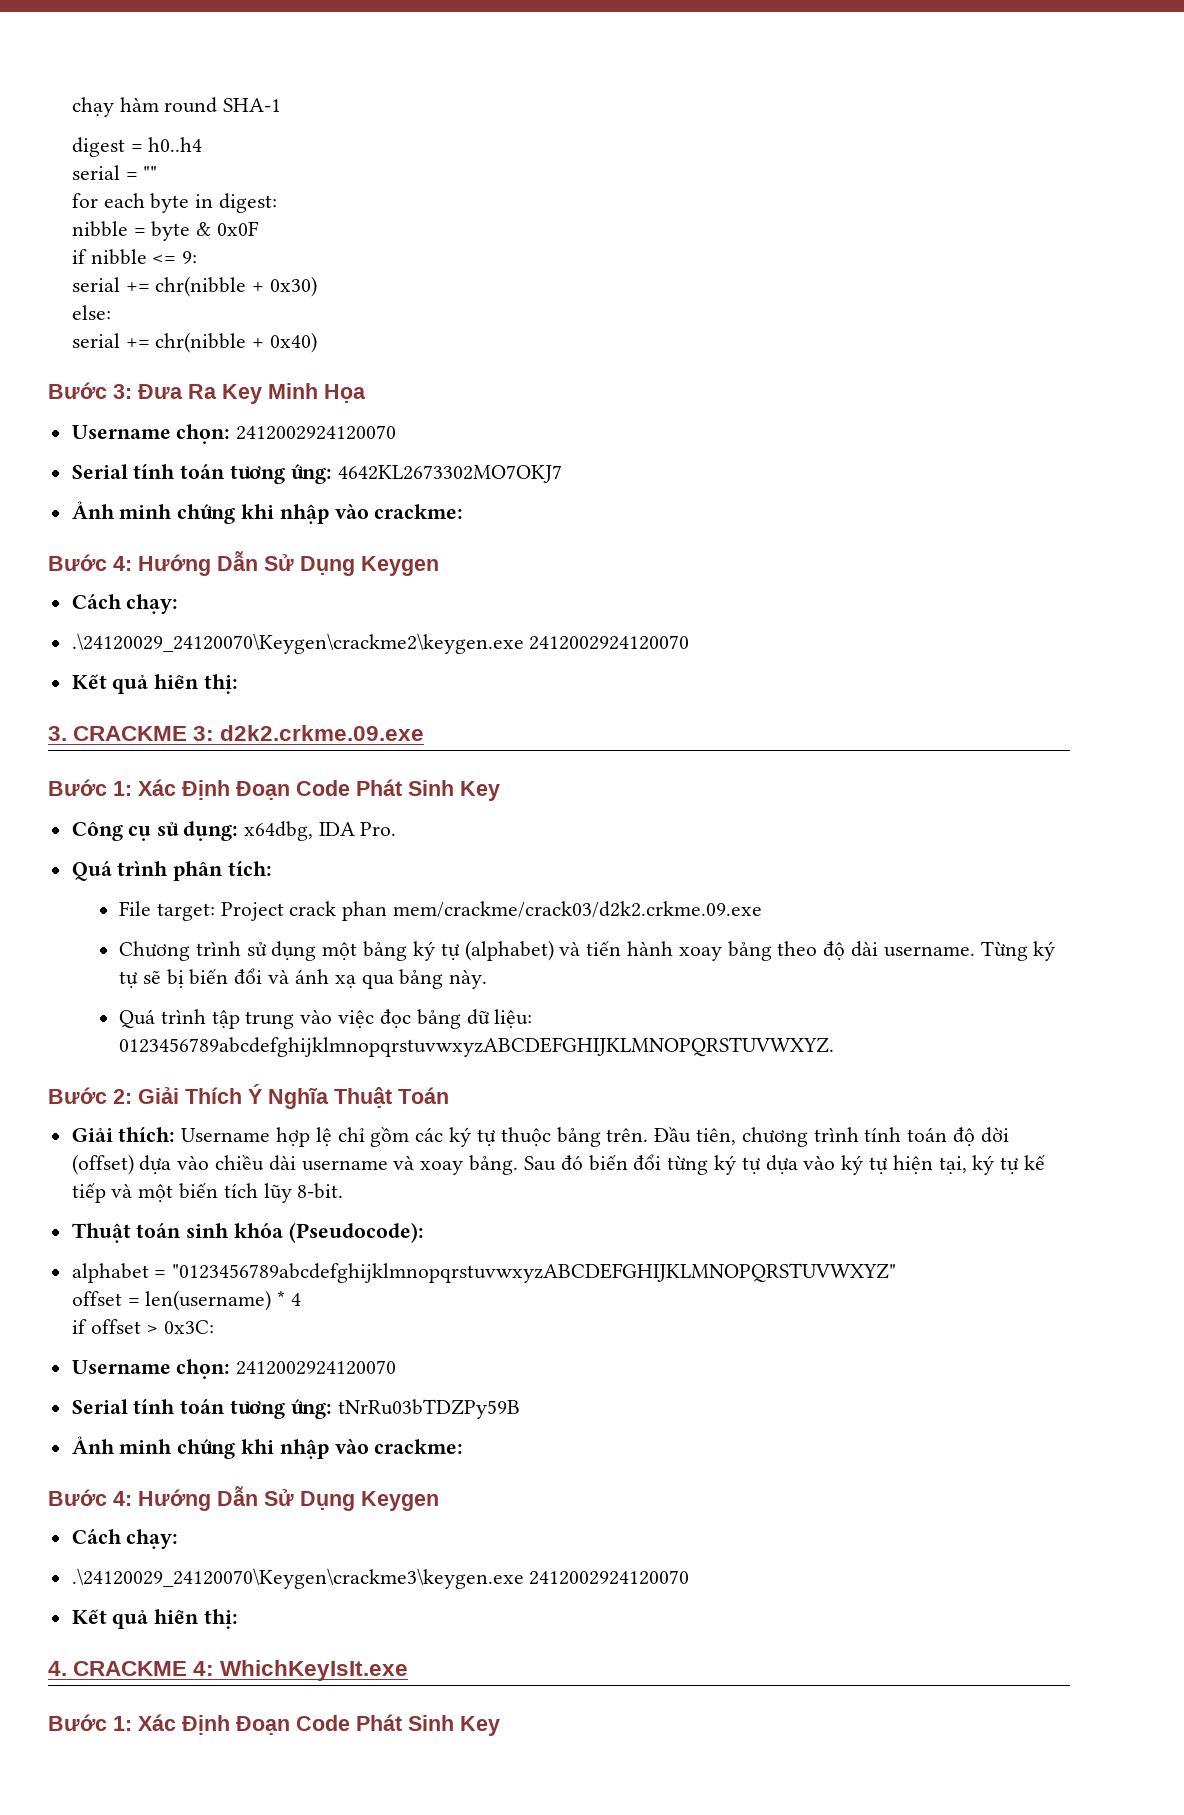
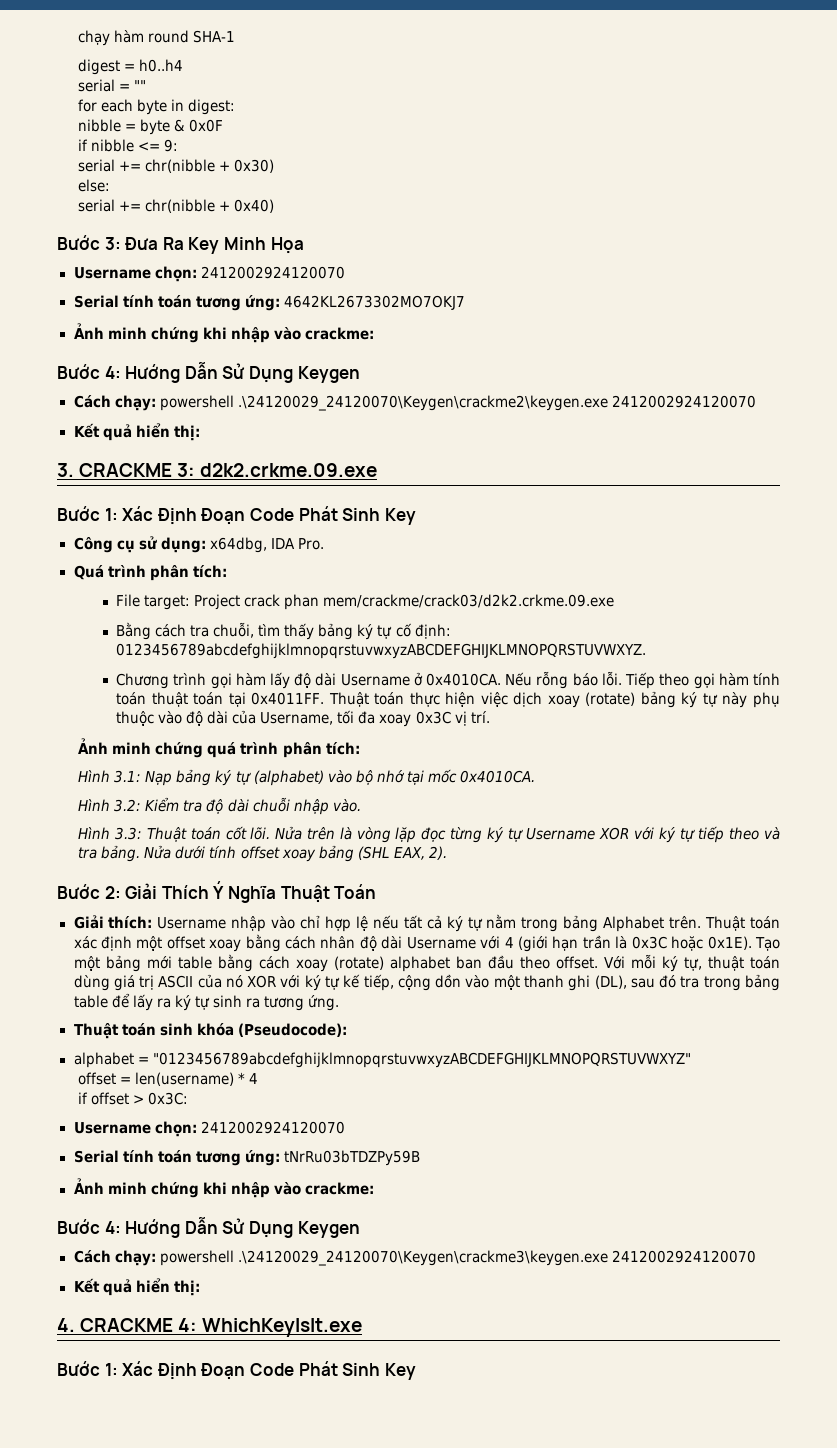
(179, 604) // -> [159,395,234,411] powershell
[119,940,1056,961] [119,968,488,989] [119,1009,533,1029] [119,1037,835,1057] Chương trình sử dụng một bảng ký tự (alphabet) và tiến hành xoay bảng theo độ dài username. Từng ký tự sẽ bị biến đổi và ánh xạ qua bảng này. // Quá trình tập trung vào việc đọc bảng dữ liệu: 0123456789abcdefghijklmnopqrstuvwxyzABCDEFGHIJKLMNOPQRSTUVWXYZ. -> [116,622,451,640] [116,643,647,659] [116,671,781,689] [116,691,780,708] [116,710,490,727] [78,738,360,758] [78,769,535,786] [78,797,361,815] [78,826,781,843] [78,845,447,862] Bằng cách tra chuỗi, tìm thấy bảng ký tự cố định: 0123456789abcdefghijklmnopqrstuvwxyzABCDEFGHIJKLMNOPQRSTUVWXYZ. // Chương trình gọi hàm lấy độ dài Username ở 0x4010CA. Nếu rỗng báo lỗi. Tiếp theo gọi hàm tính toán thuật toán tại 0x4011FF. Thuật toán thực hiện việc dịch xoay (rotate) bảng ký tự này phụ thuộc vào độ dài của Username, tối đa xoay 0x3C vị trí. // Ảnh minh chứng quá trình phân tích: // Hình 3.1: Nạp bảng ký tự (alphabet) vào bộ nhớ tại mốc 0x4010CA. // Hình 3.2: Kiểm tra độ dài chuỗi nhập vào. // Hình 3.3: Thuật toán cốt lõi. Nửa trên là vòng lặp đọc từng ký tự Username XOR với ký tự tiếp theo và tra bảng. Nửa dưới tính offset xoay bảng (SHL EAX, 2).
[276,1127,1009,1147] [71,1154,1045,1175] [71,1183,344,1203] hợp lệ chỉ gồm các ký tự thuộc bảng trên. Đầu tiên, chương trình tính toán độ dời (offset) dựa vào chiều dài username và xoay bảng. Sau đó biến đổi từng ký tự dựa vào ký tự hiện tại, ký tự kế tiếp và một biến tích lũy 8-bit. -> [231,914,781,932] [73,934,780,952] [73,954,781,972] [73,974,780,991] [73,993,339,1011] nhập vào chỉ hợp lệ nếu tất cả ký tự nằm trong bảng Alphabet trên. Thuật toán xác định một offset xoay bằng cách nhân độ dài Username với 4 (giới hạn trần là 0x3C hoặc 0x1E). Tạo một bảng mới table bằng cách xoay (rotate) alphabet ban đầu theo offset. Với mỗi ký tự, thuật toán dùng giá trị ASCII của nó XOR với ký tự kế tiếp, cộng dồn vào một thanh ghi (DL), sau đó tra trong bảng table để lấy ra ký tự sinh ra tương ứng.
(179, 1539) // -> [159,1250,234,1266] powershell

